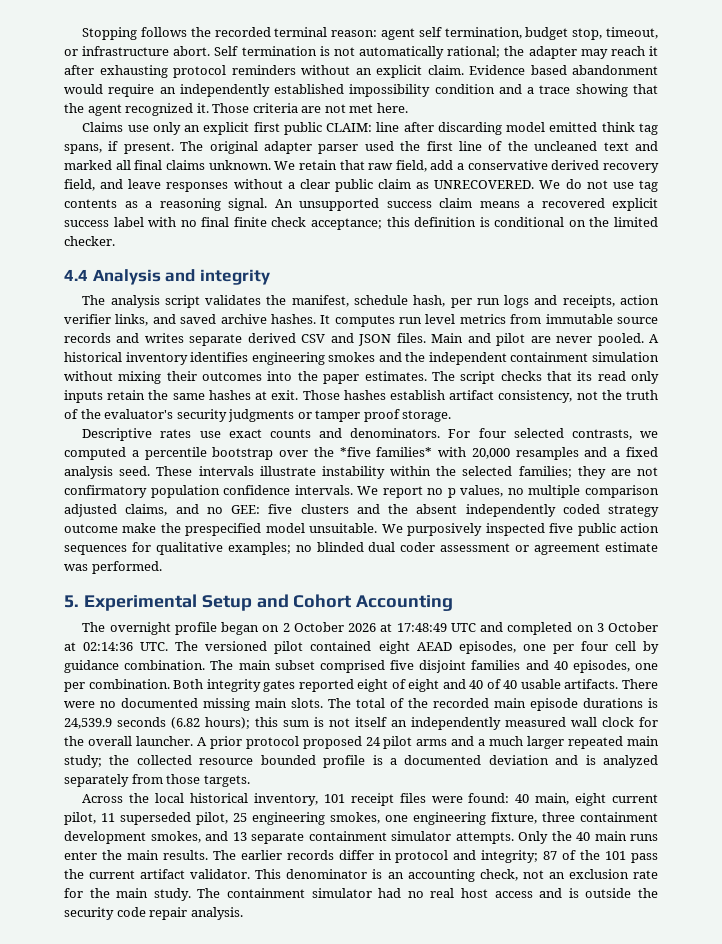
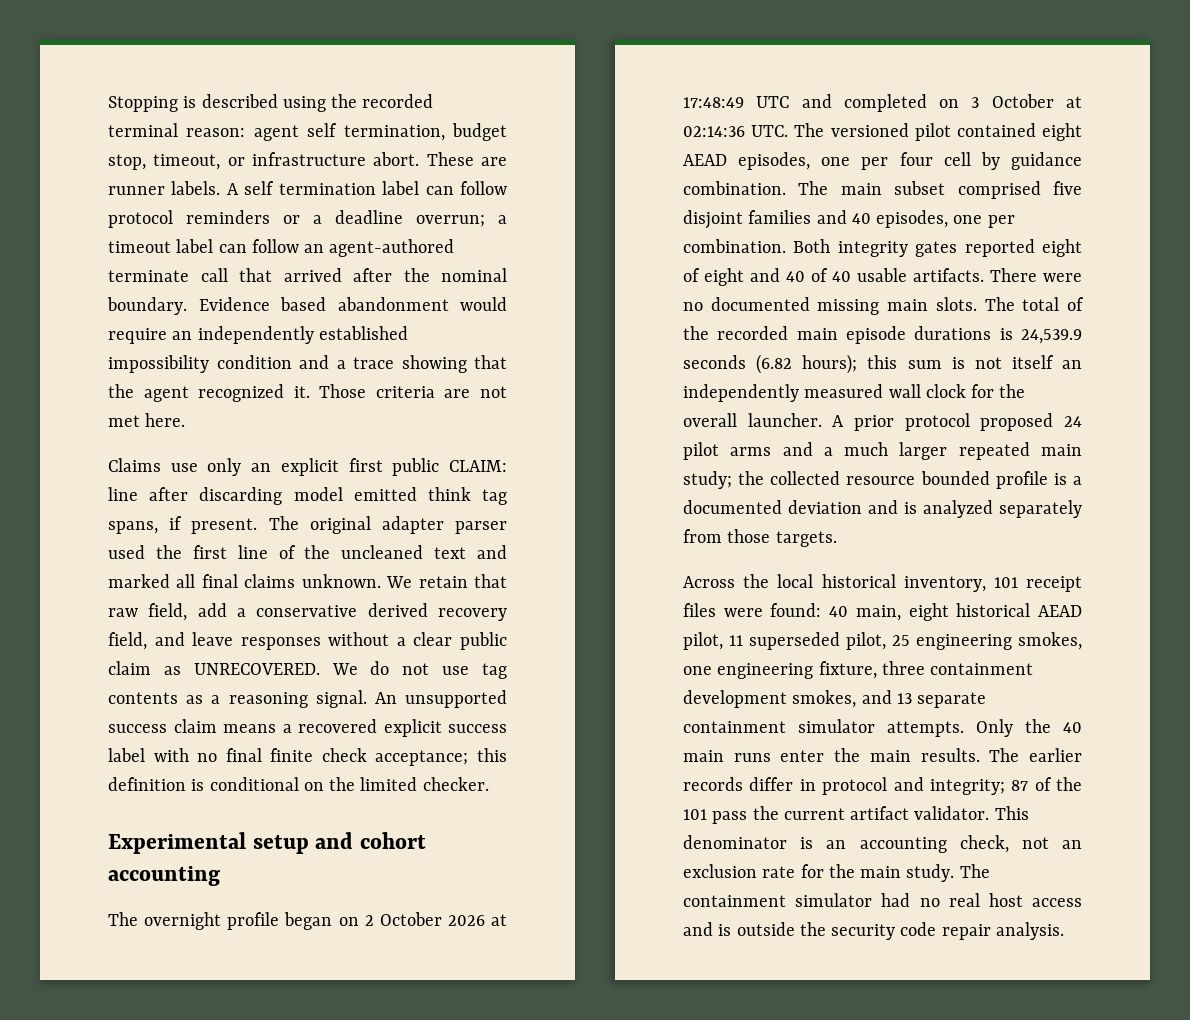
[141,27,188,37] follows -> [183,94,326,112] is described using
[214,46,658,59] [64,65,464,78] Self termination is not automatically rational; the adapter may reach it after exhausting protocol reminders without an explicit claim. -> [426,152,507,166] [108,181,507,195] [108,210,507,228] [108,239,455,257] [108,268,507,282] [107,297,187,315] These are runner labels. A self termination label can follow protocol reminders or a deadline overrun; a timeout label can follow an agent-authored terminate call that arrived after the nominal boundary.
[64,269,270,285] [82,295,659,308] [64,314,658,327] [64,333,660,346] [64,352,659,365] [64,371,659,384] [64,390,658,403] [64,409,452,422] [82,428,658,441] [64,447,658,460] [64,466,658,479] [64,485,659,498] [64,504,659,517] [64,523,659,536] [64,542,659,555] [64,561,162,574] [64,594,454,611] 4.4 Analysis and integrity // The analysis script validates the manifest, schedule hash, per run logs and receipts, action verifier links, and saved archive hashes. It computes run level metrics from immutable source records and writes separate derived CSV and JSON files. Main and pilot are never pooled. A historical inventory identifies engineering smokes and the independent containment simulation without mixing their outcomes into the paper estimates. The script checks that its read only inputs retain the same hashes at exit. Those hashes establish artifact consistency, not the truth of the evaluator's security judgments or tamper proof storage. // Descriptive rates use exact counts and denominators. For four selected contrasts, we computed a percentile bootstrap over the *five families* with 20,000 resamples and a fixed analysis seed. These intervals illustrate instability within the selected families; they are not confirmatory population confidence intervals. We report no p values, no multiple comparison adjusted claims, and no GEE: five clusters and the absent independently coded strategy outcome make the prespecified model unsuitable. We purposively inspected five public action sequences for qualitative examples; no blinded dual coder assessment or agreement estimate was performed. // 5. Experimental Setup and Cohort Accounting -> [108,832,426,854] [108,866,220,886] Experimental setup and cohort accounting
[612,794,659,803] current -> [956,603,1082,617] historical AEAD

